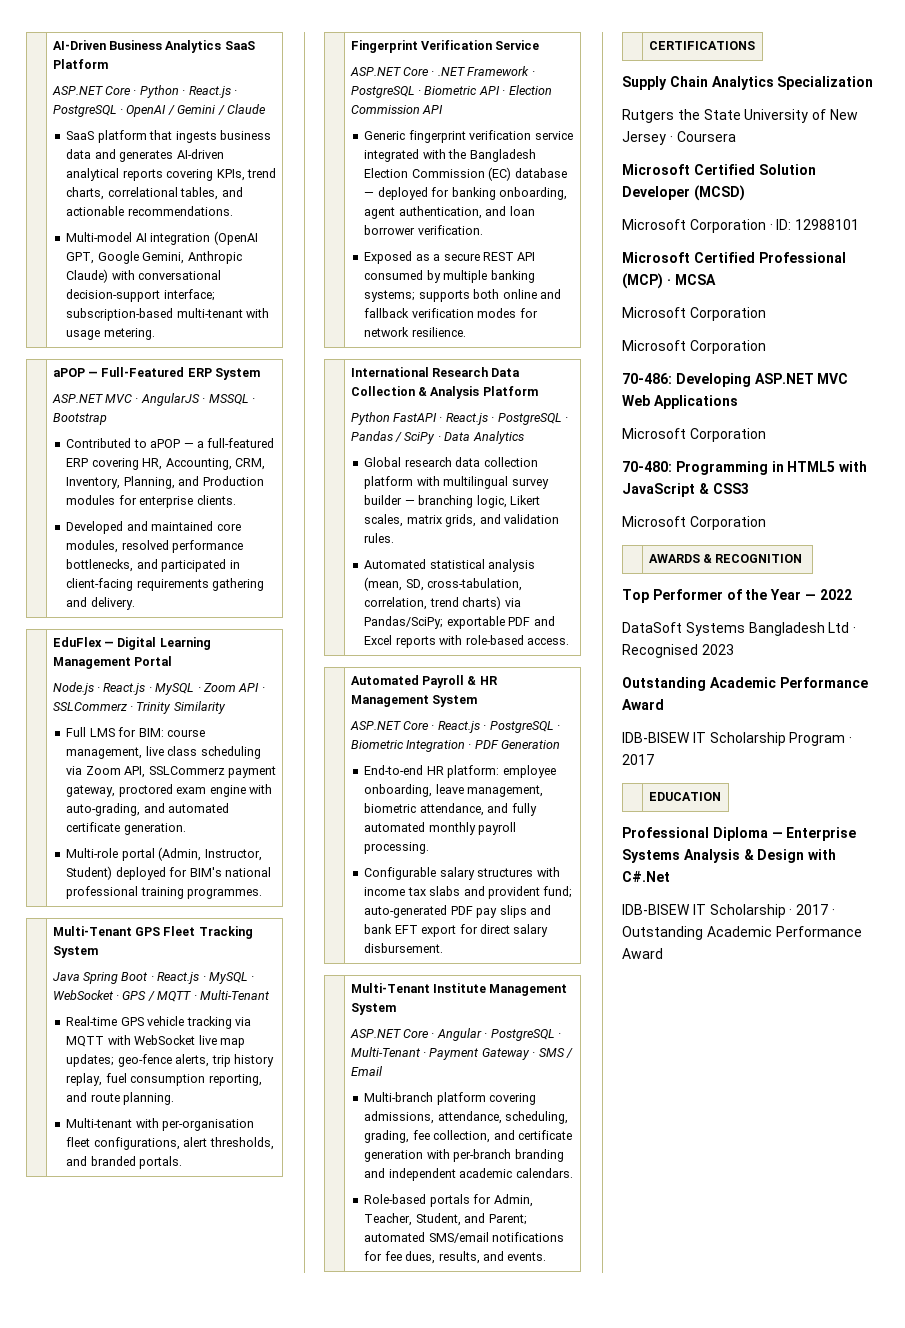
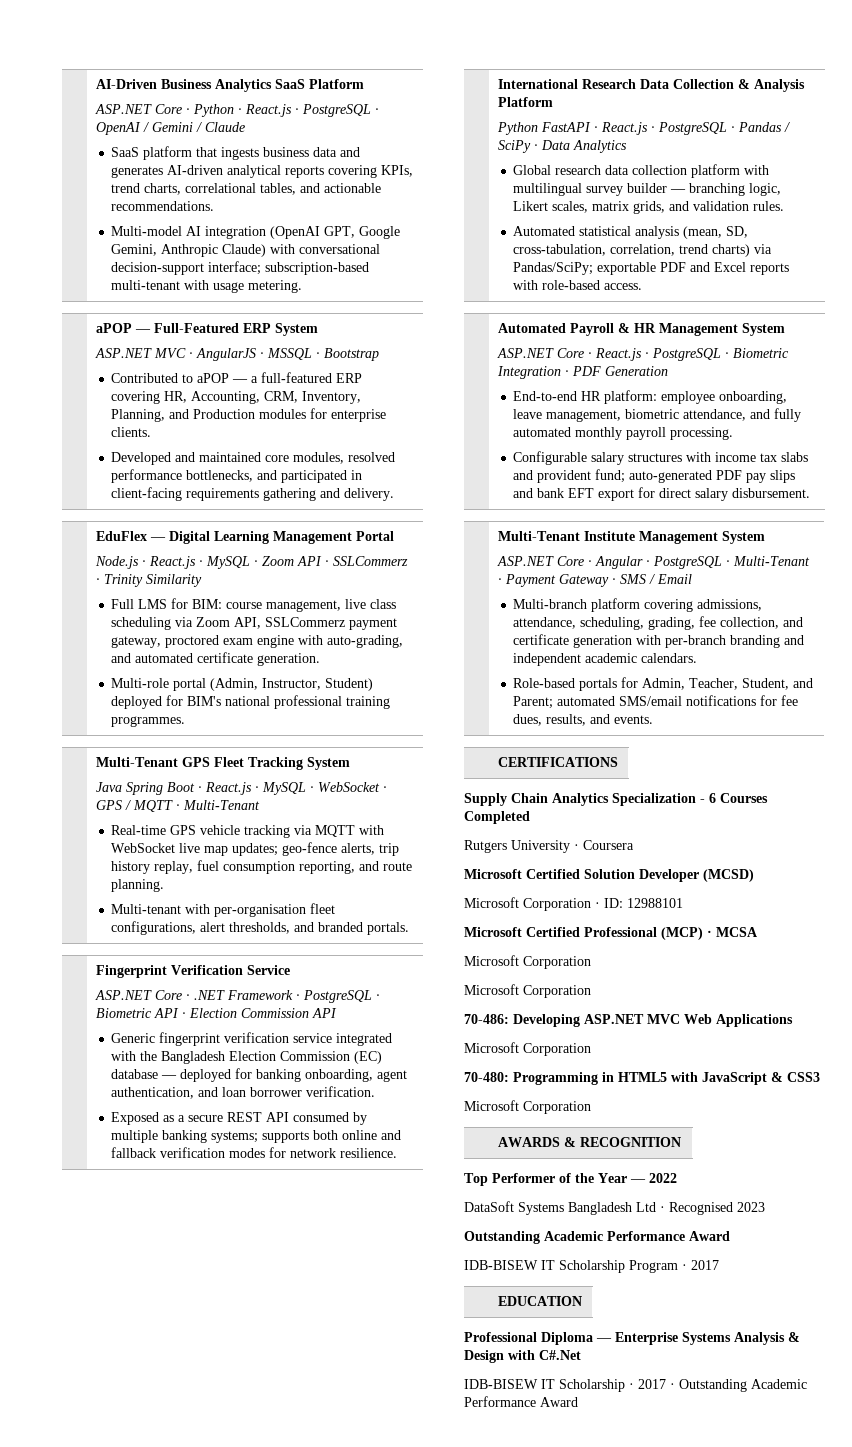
[622,109,858,123] [622,131,666,145] // Rutgers the State University of New Jersey -> [700,793,768,803] [464,811,530,824] [464,840,570,853] - 6 Courses Completed // Rutgers University

